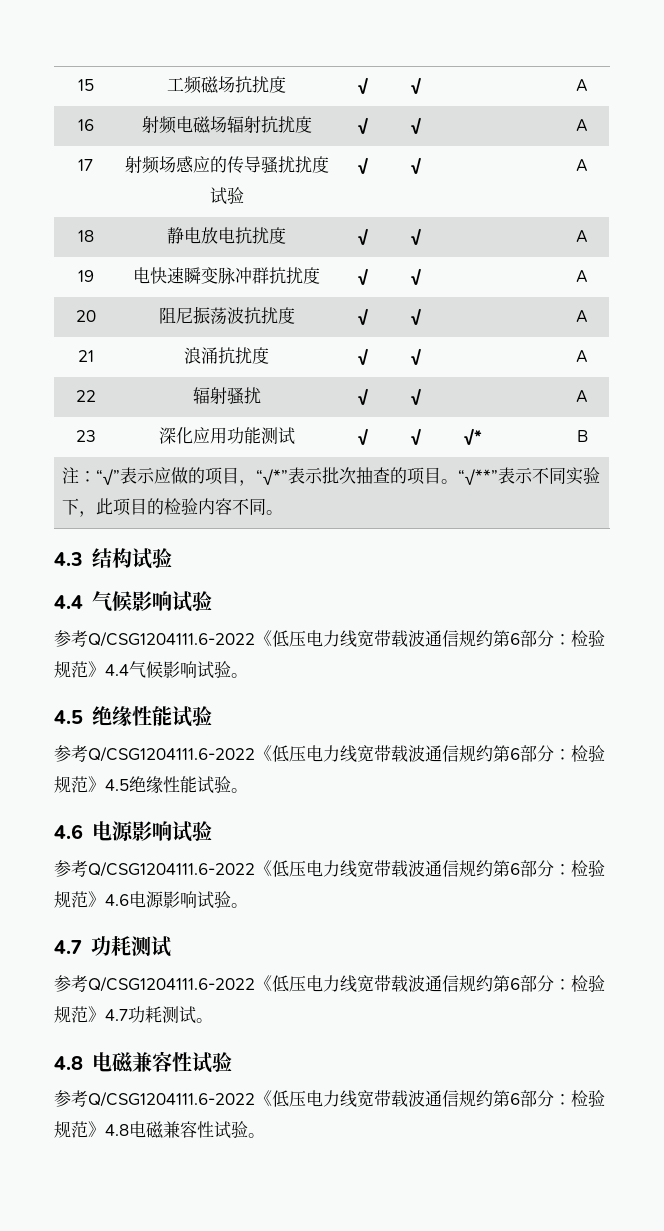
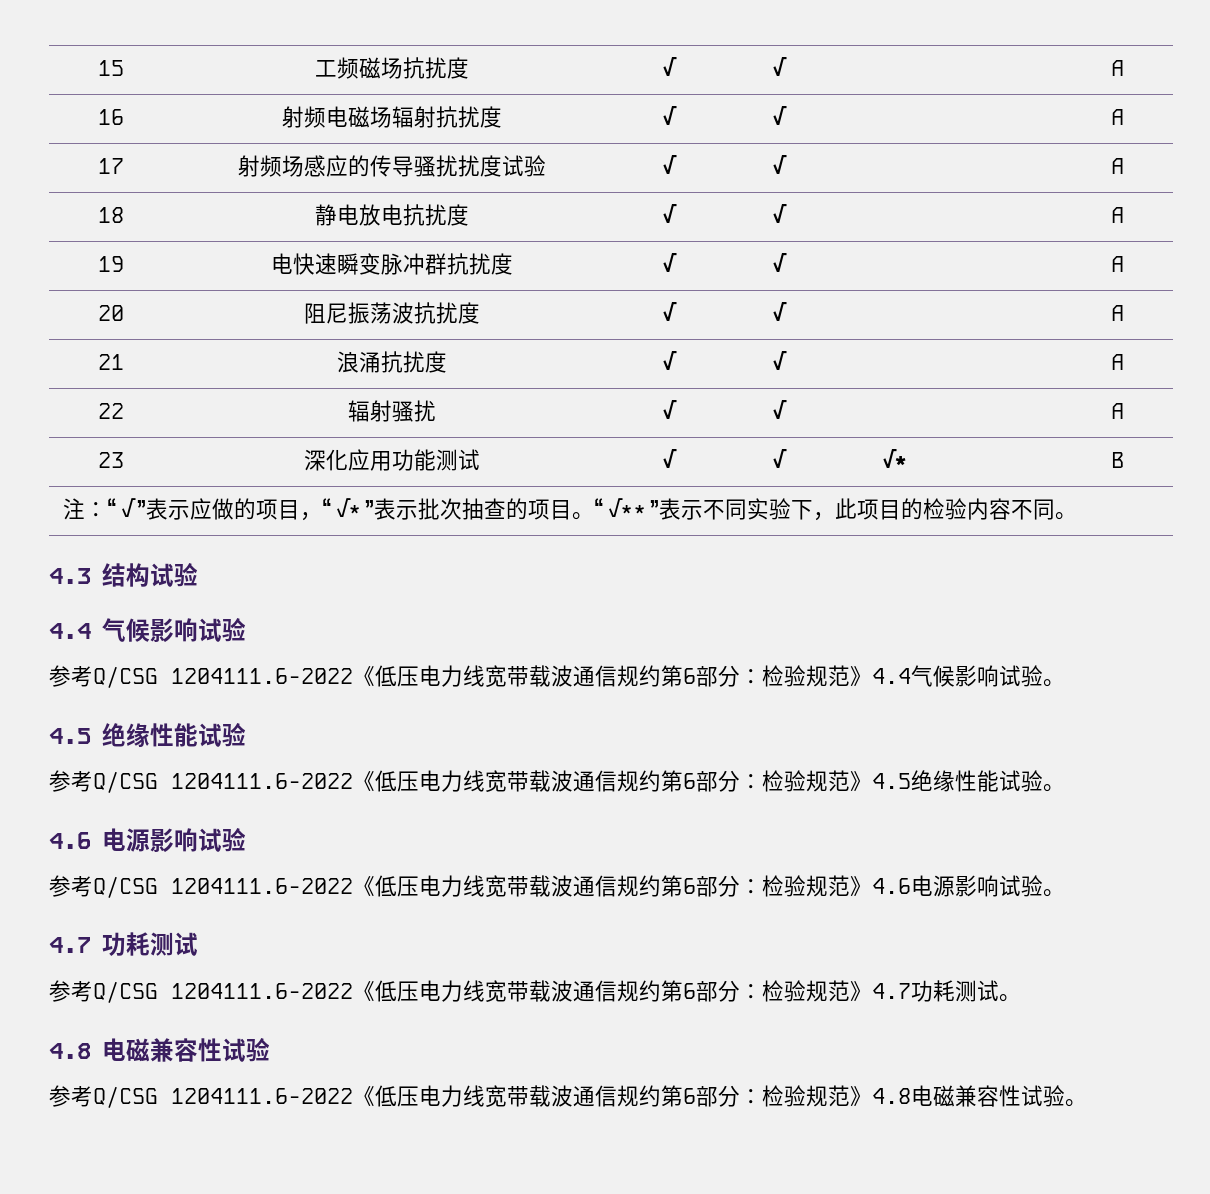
[88,631,255,647] Q/CSG1204111.6-2022 -> [93,666,353,688] Q/CSG 1204111.6-2022
[88,746,255,762] Q/CSG1204111.6-2022 -> [93,771,353,793] Q/CSG 1204111.6-2022
[88,861,255,877] Q/CSG1204111.6-2022 -> [93,876,353,898] Q/CSG 1204111.6-2022
[88,976,255,992] Q/CSG1204111.6-2022 -> [93,981,353,1003] Q/CSG 1204111.6-2022
[88,1091,255,1107] Q/CSG1204111.6-2022 -> [93,1086,353,1108] Q/CSG 1204111.6-2022

